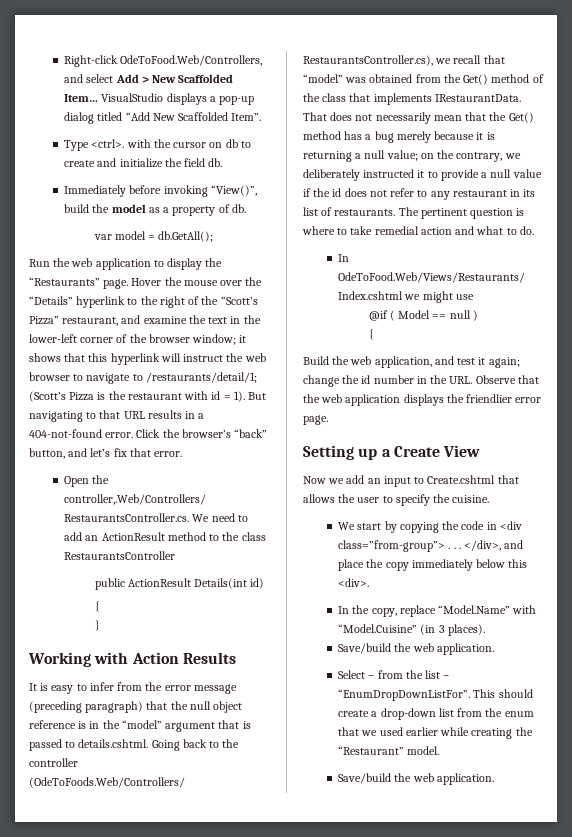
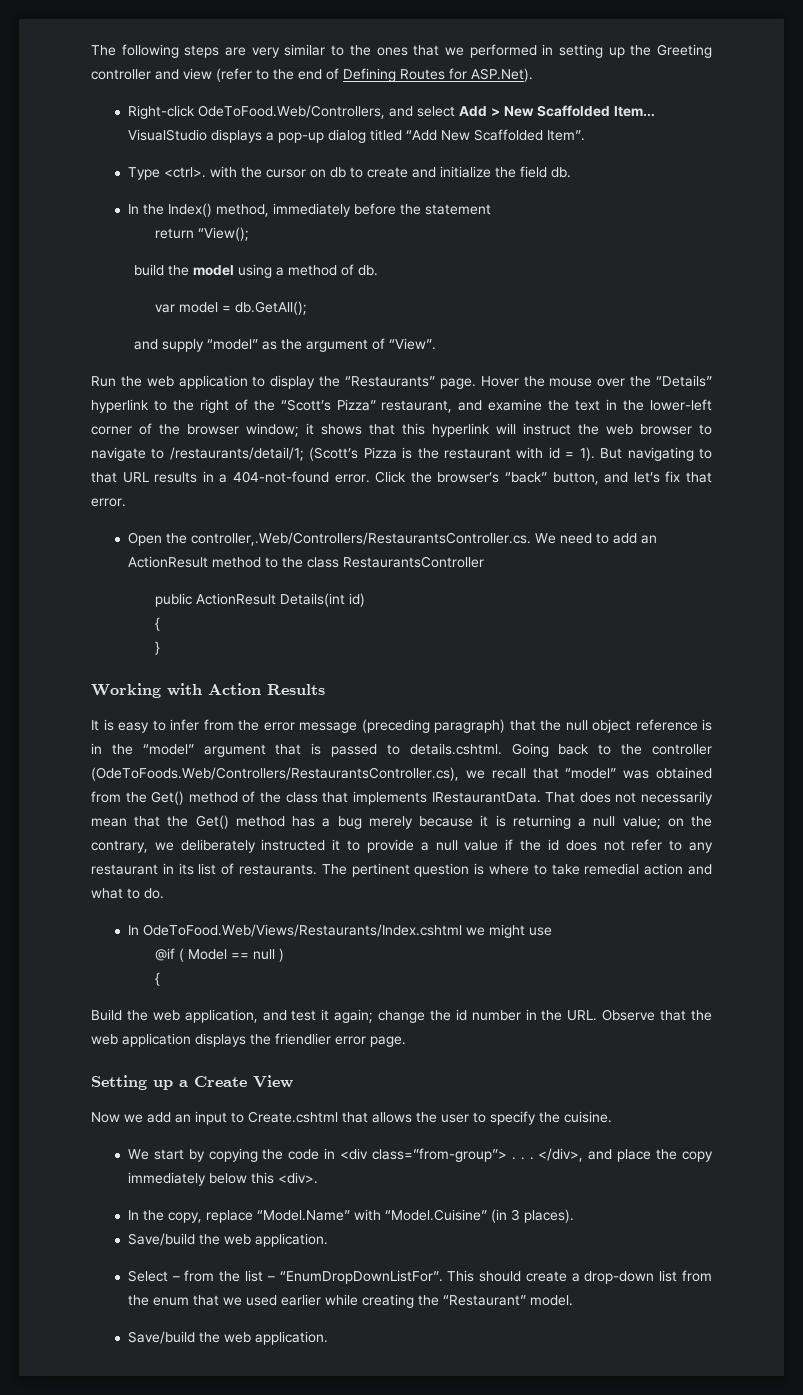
(64, 61) none -> [91,44,712,58] [91,68,533,82] The following steps are very similar to the ones that we performed in setting up the Greeting controller and view (refer to the end of Defining Routes for ASP.Net). //
[64,185,257,197] [64,204,216,216] Immediately before invoking “View()”, build the model as a property -> [127,203,491,217] [155,227,250,241] [133,264,337,278] In the Index() method, immediately before the statement // return “View(); // build the model using a method
(214, 236) none -> [133,338,436,352] // and supply “model” as the argument of “View”.

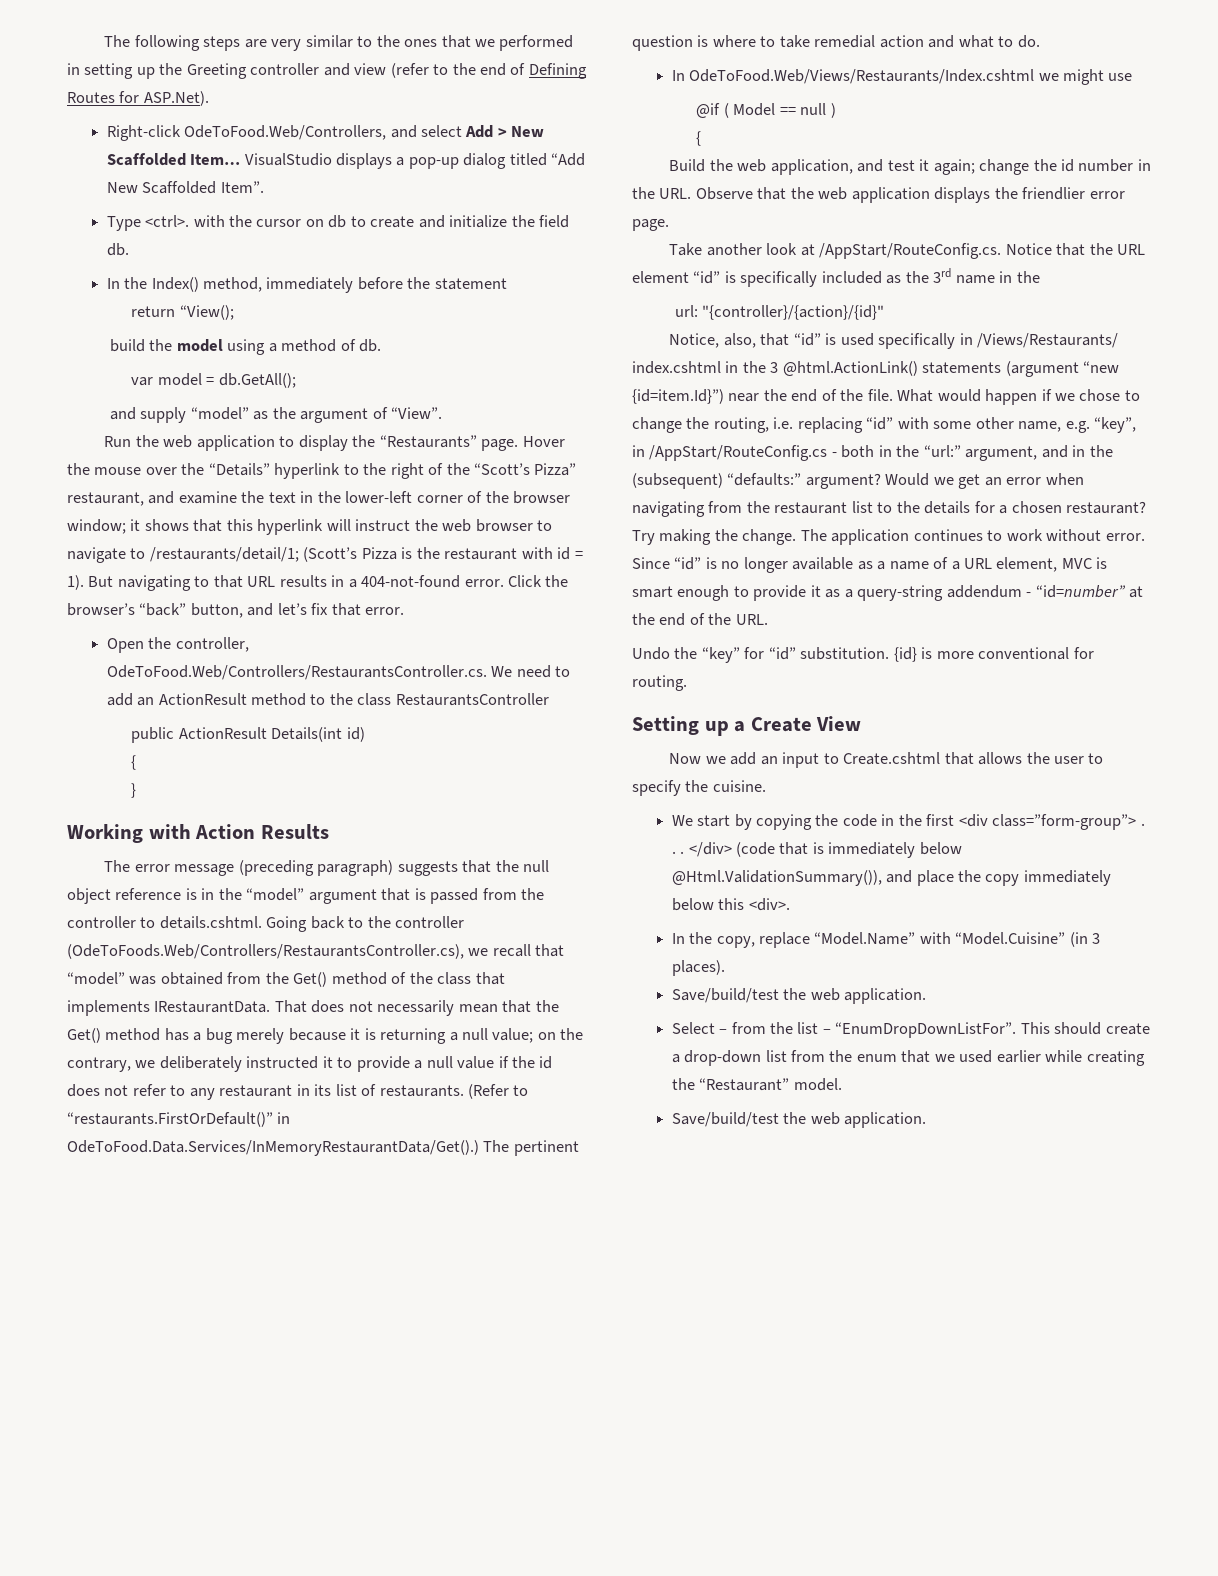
[190,532,531,546] controller,.Web/Controllers/RestaurantsController.cs. -> [175,637,249,652] [106,665,487,680] controller, OdeToFood.Web/Controllers/RestaurantsController.cs.
[91,719,259,733] It is easy to infer from the -> [104,860,131,872] The
(505, 726) none -> [397,861,458,876] suggests
(378, 750) none -> [482,888,545,900] [67,916,136,928] from the controller
(317, 869) none -> [468,1084,529,1099] [67,1112,291,1127] [67,1140,479,1156] (Refer to “restaurants.FirstOrDefault()” in OdeToFood.Data.Services/InMemoryRestaurantData/Get().)
(406, 1041) none -> [669,243,1146,259] [632,268,1040,287] [674,305,885,320] [669,333,1119,349] [632,361,1120,377] [632,389,1140,405] [632,417,1137,433] [632,445,1113,461] [632,473,1084,489] [632,501,1147,517] [632,529,1145,545] [632,557,1108,573] [632,585,1144,601] [632,613,768,626] [632,647,1094,663] [632,675,687,691] // Take another look at /AppStart/RouteConfig.cs. Notice that the URL element “id” is specifically included as the 3rd name in the // url: "{controller}/{action}/{id}" // Notice, also, that “id” is used specifically in /Views/Restaurants/ index.cshtml in the 3 @html.ActionLink() statements (argument “new {id=item.Id}”) near the end of the file. What would happen if we chose to change the routing, i.e. replacing “id” with some other name, e.g. “key”, in /AppStart/RouteConfig.cs - both in the “url:” argument, and in the (subsequent) “defaults:” argument? Would we get an error when navigating from the restaurant list to the details for a chosen restaurant? Try making the change. The application continues to work without error. Since “id” is no longer available as a name of a URL element, MVC is smart enough to provide it as a query-string addendum - “id=number” at the end of the URL. // Undo the “key” for “id” substitution. {id} is more conventional for routing.
[340,1148,584,1162] <div class=”from-group”> . . . </div>, -> [898,814,1145,830] [671,842,962,858] [671,870,882,886] the first <div class=”form-group”> . . . </div> (code that is immediately below @Html.ValidationSummary()),
[127,1233,195,1246] Save/build -> [671,988,779,1003] Save/build/test
[127,1331,195,1344] Save/build -> [671,1112,779,1127] Save/build/test

